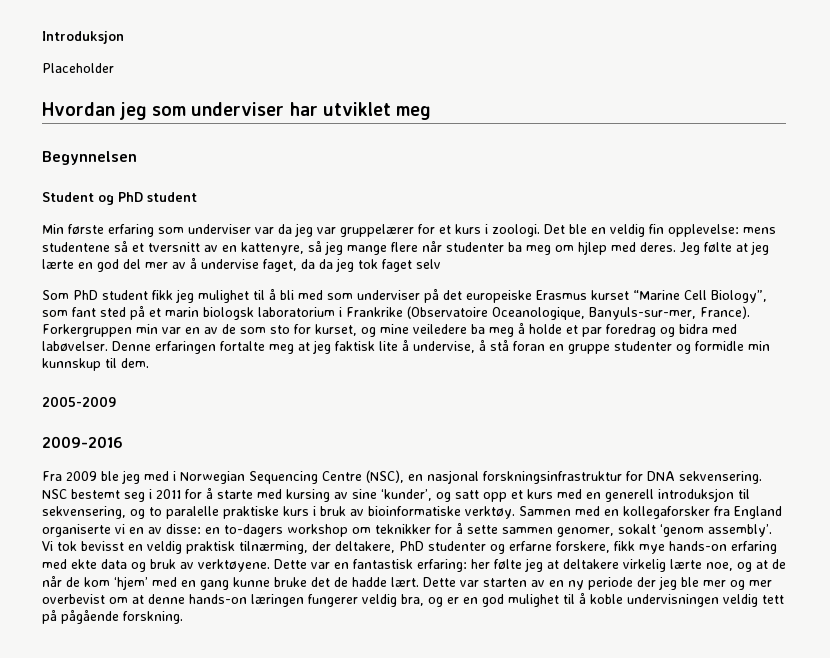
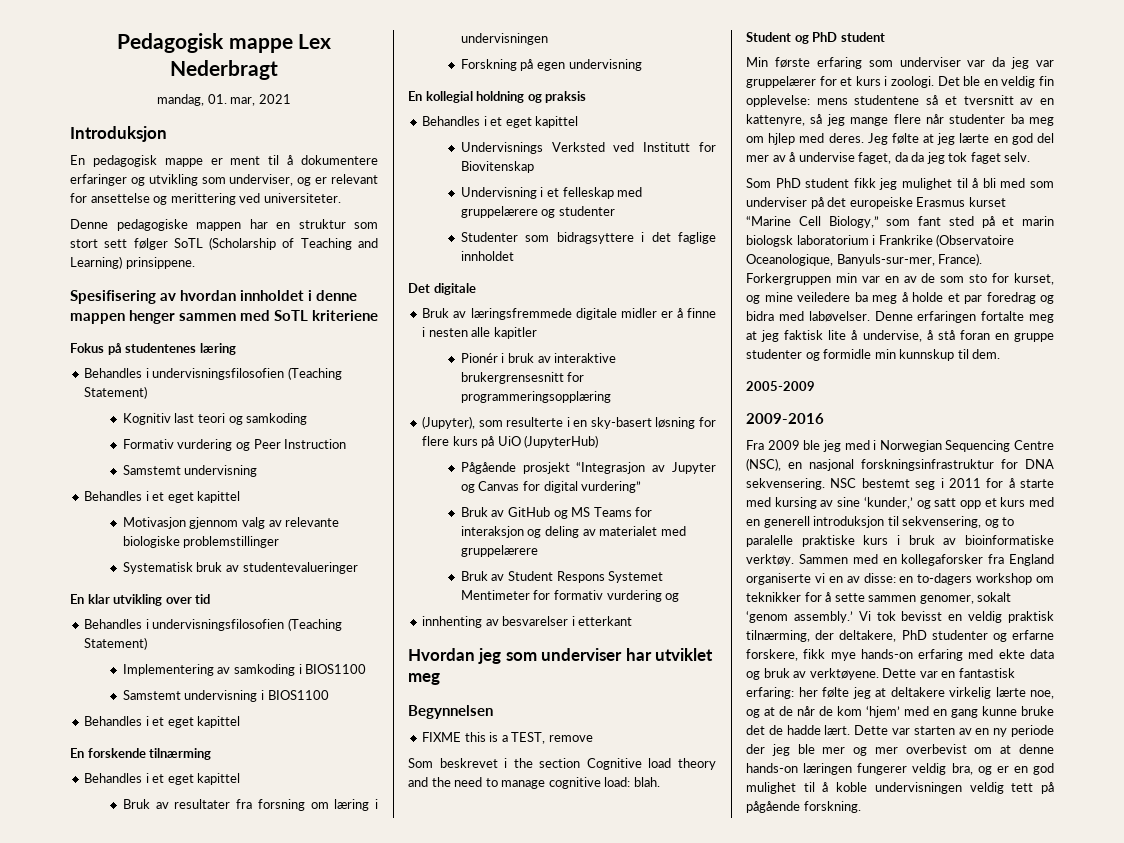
[42,31,124,44] [42,63,114,73] Introduksjon // Placeholder -> [116,33,332,53] [170,60,278,80] [157,94,291,106] [70,126,167,142] [70,155,378,167] [70,174,378,186] [70,193,341,205] [70,219,378,231] [70,237,378,250] [70,256,195,269] [70,290,357,304] [70,310,378,324] [70,343,236,355] [84,367,342,380] [84,386,148,399] [122,413,308,425] [122,439,347,451] [122,465,258,477] [84,491,241,503] [122,517,340,529] [122,536,280,548] [122,562,358,574] [70,594,211,606] [84,618,342,631] [84,637,148,650] [122,664,367,676] [122,690,329,702] [84,716,241,728] [70,748,212,760] [84,773,241,785] [122,799,378,811] [460,33,548,45] [460,59,642,71] [408,91,587,103] [422,116,579,128] [460,142,716,154] [460,161,534,173] [460,187,643,199] [460,206,615,218] [460,232,716,244] [460,251,514,261] [408,283,476,295] [422,308,716,320] [422,327,537,339] [460,353,617,363] [460,372,585,384] [460,391,611,403] [422,416,716,429] [422,435,599,448] [460,462,716,474] [460,481,642,493] [460,507,653,519] [460,526,686,538] [460,545,538,557] [460,571,664,583] [460,590,680,602] [422,616,633,628] Pedagogisk mappe Lex Nederbragt // mandag, 01. mar, 2021 // Introduksjon // En pedagogisk mappe er ment til å dokumentere erfaringer og utvikling som underviser, og er relevant for ansettelse og merittering ved universiteter. // Denne pedagogiske mappen har en struktur som stort sett følger SoTL (Scholarship of Teaching and Learning) prinsippene. // Spesifisering av hvordan innholdet i denne mappen henger sammen med SoTL kriteriene // Fokus på studentenes læring // Behandles i undervisningsfilosofien (Teaching Statement) // Kognitiv last teori og samkoding // Formativ vurdering og Peer Instruction // Samstemt undervisning // Behandles i et eget kapittel // Motivasjon gjennom valg av relevante biologiske problemstillinger // Systematisk bruk av studentevalueringer // En klar utvikling over tid // Behandles i undervisningsfilosofien (Teaching Statement) // Implementering av samkoding i BIOS1100 // Samstemt undervisning i BIOS1100 // Behandles i et eget kapittel // En forskende tilnærming // Behandles i et eget kapittel // Bruk av resultater fra forsning om læring i undervisningen // Forskning på egen undervisning // En kollegial holdning og praksis // Behandles i et eget kapittel // Undervisnings Verksted ved Institutt for Biovitenskap // Undervisning i et felleskap med gruppelærere og studenter // Studenter som bidragsyttere i det faglige innholdet // Det digitale // Bruk av læringsfremmede digitale midler er å finne i nesten alle kapitler // Pionér i bruk av interaktive brukergrensesnitt for programmeringsopplæring // (Jupyter), som resulterte i en sky-basert løsning for flere kurs på UiO (JupyterHub) // Pågående prosjekt “Integrasjon av Jupyter og Canvas for digital vurdering” // Bruk av GitHub og MS Teams for interaksjon og deling av materialet med gruppelærere // Bruk av Student Respons Systemet Mentimeter for formativ vurdering og // innhenting av besvarelser i etterkant
(137, 158) none -> [422,732,593,744] [408,758,716,770] [408,777,660,789] // FIXME this is a TEST, remove // Som beskrevet i the section Cognitive load theory and the need to manage cognitive load: blah.
[416,259,441,269] selv -> [1004,152,1031,162] selv.
[711,290,767,303] Biology”, -> [828,216,879,228] Biology,”
[381,489,432,501] ‘kunder’, -> [863,497,913,509] ‘kunder,’
[708,524,772,537] assembly’. -> [793,611,853,623] assembly.’

